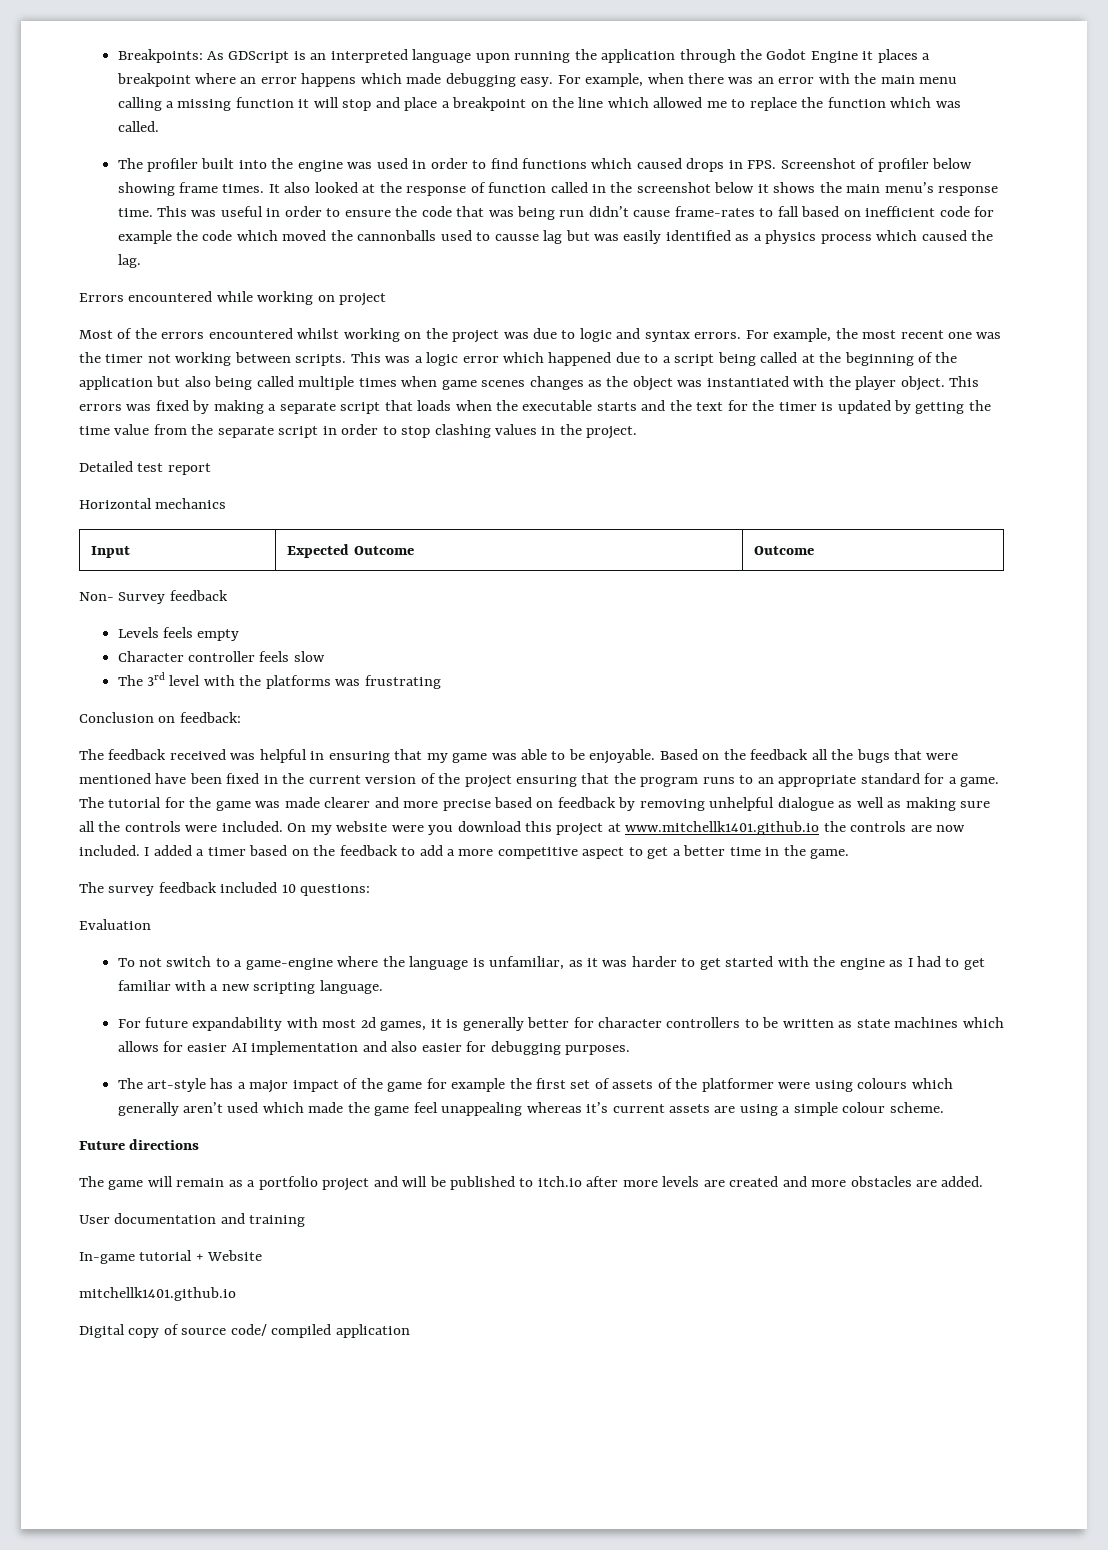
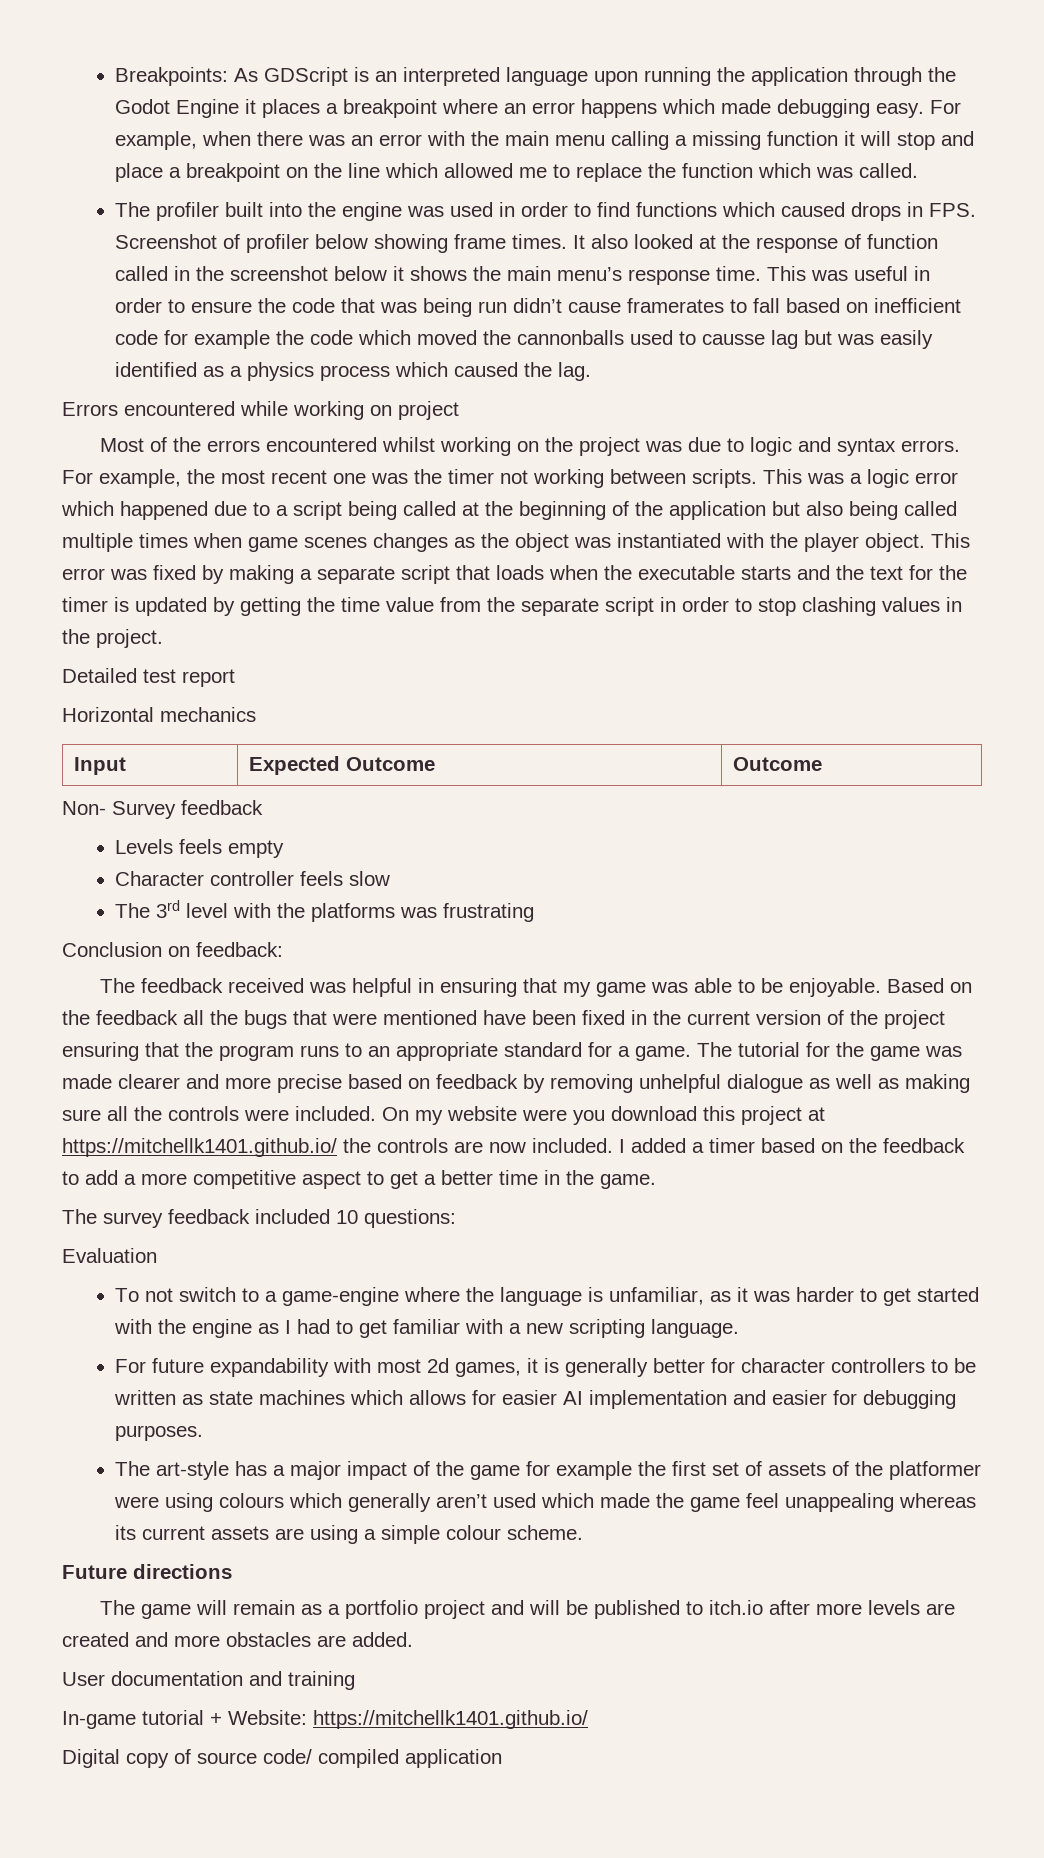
[674,206,755,217] frame-rates -> [627,298,725,313] framerates
[79,404,122,411] errors -> [62,568,105,580] error
[625,821,820,835] www.mitchellk1401.github.io -> [62,1138,337,1157] https://mitchellk1401.github.io/
[391,1041,418,1052] also -> (767, 1397) none
[586,1102,609,1113] it’s -> [115,1525,137,1540] its
[207,1250,263,1261] [79,1287,236,1301] Website // mitchellk1401.github.io -> [228,1710,588,1729] Website: https://mitchellk1401.github.io/

